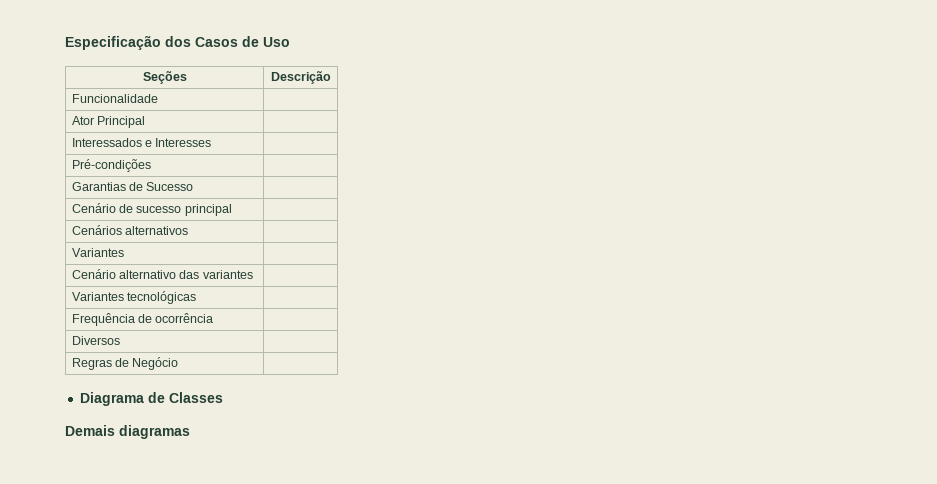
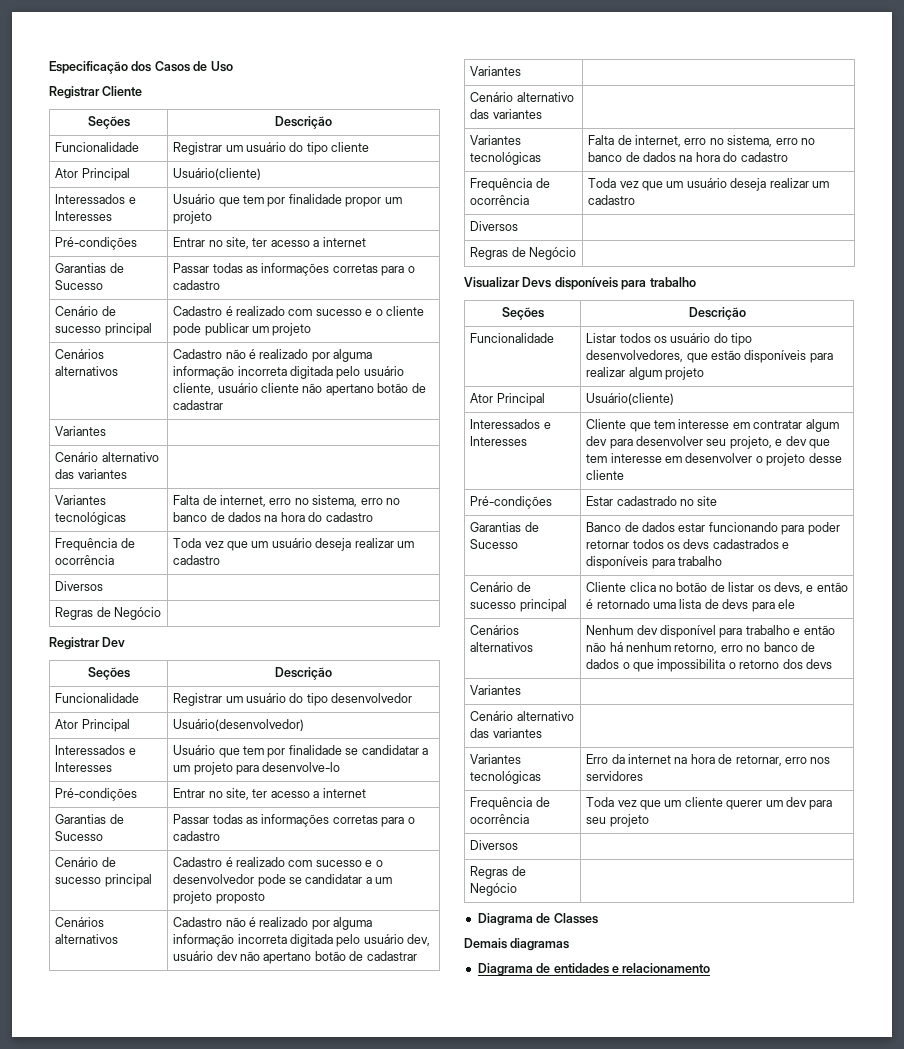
[142,71,187,84] [270,71,331,84] [71,94,158,103] [71,116,146,128] [71,138,212,147] [71,159,151,172] [71,182,194,191] [71,203,232,216] [71,225,189,235] [71,248,124,257] [71,269,253,279] [71,291,197,304] [71,313,214,326] // Seções | Descrição // Funcionalidade | // Ator Principal | // Interessados e Interesses | // Pré-condições | // Garantias de Sucesso | // Cenário de sucesso principal | // Cenários alternativos | // Variantes | // Cenário alternativo das variantes | // Variantes tecnológicas | // Frequência de ocorrência | -> [49,86,143,99] [87,116,130,129] [275,116,332,129] [55,142,140,152] [173,142,370,155] [55,168,130,181] [173,168,262,180] [55,194,136,204] [55,211,113,221] [173,194,402,207] [173,211,213,224] [55,237,138,250] [173,237,366,249] [55,263,124,273] [55,280,104,290] [173,263,415,276] [173,280,221,290] [55,306,116,316] [55,323,152,336] [173,306,424,316] [173,323,312,336] [55,349,105,359] [55,366,119,376] [173,349,373,362] [173,366,404,379] [173,383,426,396] [173,400,224,410] [55,426,107,436] [55,452,159,462] [55,469,127,479] [55,495,107,505] [55,512,127,525] [173,495,400,507] [173,512,373,522] [55,538,135,551] [55,555,115,565] [173,538,414,551] [173,555,221,565] [55,581,104,591] [55,607,162,620] [49,637,126,650] [87,667,130,680] [275,667,332,680] [55,693,140,703] [173,693,413,706] [55,719,130,732] [173,719,305,731] [55,745,136,755] [55,762,113,772] [173,745,428,758] [173,762,341,775] [55,788,138,801] [173,788,366,800] [55,814,124,824] [55,831,104,841] [173,814,415,827] [173,831,221,841] [55,857,116,867] [55,874,152,887] [173,857,383,867] [173,874,393,887] [173,891,265,904] [55,917,105,927] [55,934,119,944] [173,917,373,930] [173,934,431,947] [173,951,417,964] [470,66,522,76] [470,92,574,102] [470,109,542,119] [470,135,522,145] [470,152,542,165] [588,135,815,147] [588,152,788,162] [470,178,550,191] [470,195,530,205] [588,178,829,191] [588,195,636,205] [470,221,519,231] [470,247,577,260] [464,277,696,290] [501,307,544,320] [688,307,746,320] [470,333,555,343] [586,333,753,346] [586,350,833,363] [586,367,705,380] [470,393,545,406] [586,393,675,405] [470,419,551,429] [470,436,528,446] [586,419,839,432] [586,436,830,449] [586,453,842,466] [586,470,625,480] [470,496,553,509] [586,496,718,506] [470,522,539,532] [470,539,519,549] [586,522,840,535] [586,539,790,549] [586,556,723,569] [470,582,531,592] [470,599,567,612] [586,582,848,594] [586,599,795,612] [470,625,520,635] [470,642,534,652] [586,625,835,638] [586,642,815,654] [586,659,832,672] [470,685,522,695] [470,711,574,721] [470,728,542,738] [470,754,522,764] [470,771,542,784] [586,754,831,766] [586,771,644,781] [470,797,550,810] [470,814,530,824] [586,797,833,810] [586,814,649,827] // Registrar Cliente // Seções | Descrição // Funcionalidade | Registrar um usuário do tipo cliente // Ator Principal | Usuário(cliente) // Interessados e Interesses | Usuário que tem por finalidade propor um projeto // Pré-condições | Entrar no site, ter acesso a internet // Garantias de Sucesso | Passar todas as informações corretas para o cadastro // Cenário de sucesso principal | Cadastro é realizado com sucesso e o cliente pode publicar um projeto // Cenários alternativos | Cadastro não é realizado por alguma informação incorreta digitada pelo usuário cliente, usuário cliente não apertano botão de cadastrar // Variantes | // Cenário alternativo das variantes | // Variantes tecnológicas | Falta de internet, erro no sistema, erro no banco de dados na hora do cadastro // Frequência de ocorrência | Toda vez que um usuário deseja realizar um cadastro // Diversos | // Regras de Negócio | // Registrar Dev // Seções | Descrição // Funcionalidade | Registrar um usuário do tipo desenvolvedor // Ator Principal | Usuário(desenvolvedor) // Interessados e Interesses | Usuário que tem por finalidade se candidatar a um projeto para desenvolve-lo // Pré-condições | Entrar no site, ter acesso a internet // Garantias de Sucesso | Passar todas as informações corretas para o cadastro // Cenário de sucesso principal | Cadastro é realizado com sucesso e o desenvolvedor pode se candidatar a um projeto proposto // Cenários alternativos | Cadastro não é realizado por alguma informação incorreta digitada pelo usuário dev, usuário dev não apertano botão de cadastrar // Variantes | // Cenário alternativo das variantes | // Variantes tecnológicas | Falta de internet, erro no sistema, erro no banco de dados na hora do cadastro // Frequência de ocorrência | Toda vez que um usuário deseja realizar um cadastro // Diversos | // Regras de Negócio | // Visualizar Devs disponíveis para trabalho // Seções | Descrição // Funcionalidade | Listar todos os usuário do tipo desenvolvedores, que estão disponíveis para realizar algum projeto // Ator Principal | Usuário(cliente) // Interessados e Interesses | Cliente que tem interesse em contratar algum dev para desenvolver seu projeto, e dev que tem interesse em desenvolver o projeto desse cliente // Pré-condições | Estar cadastrado no site // Garantias de Sucesso | Banco de dados estar funcionando para poder retornar todos os devs cadastrados e disponíveis para trabalho // Cenário de sucesso principal | Cliente clica no botão de listar os devs, e então é retornado uma lista de devs para ele // Cenários alternativos | Nenhum dev disponível para trabalho e então não há nenhum retorno, erro no banco de dados o que impossibilita o retorno dos devs // Variantes | // Cenário alternativo das variantes | // Variantes tecnológicas | Erro da internet na hora de retornar, erro nos servidores // Frequência de ocorrência | Toda vez que um cliente querer um dev para seu projeto
(190, 432) none -> [477,963,711,976] // Diagrama de entidades e relacionamento

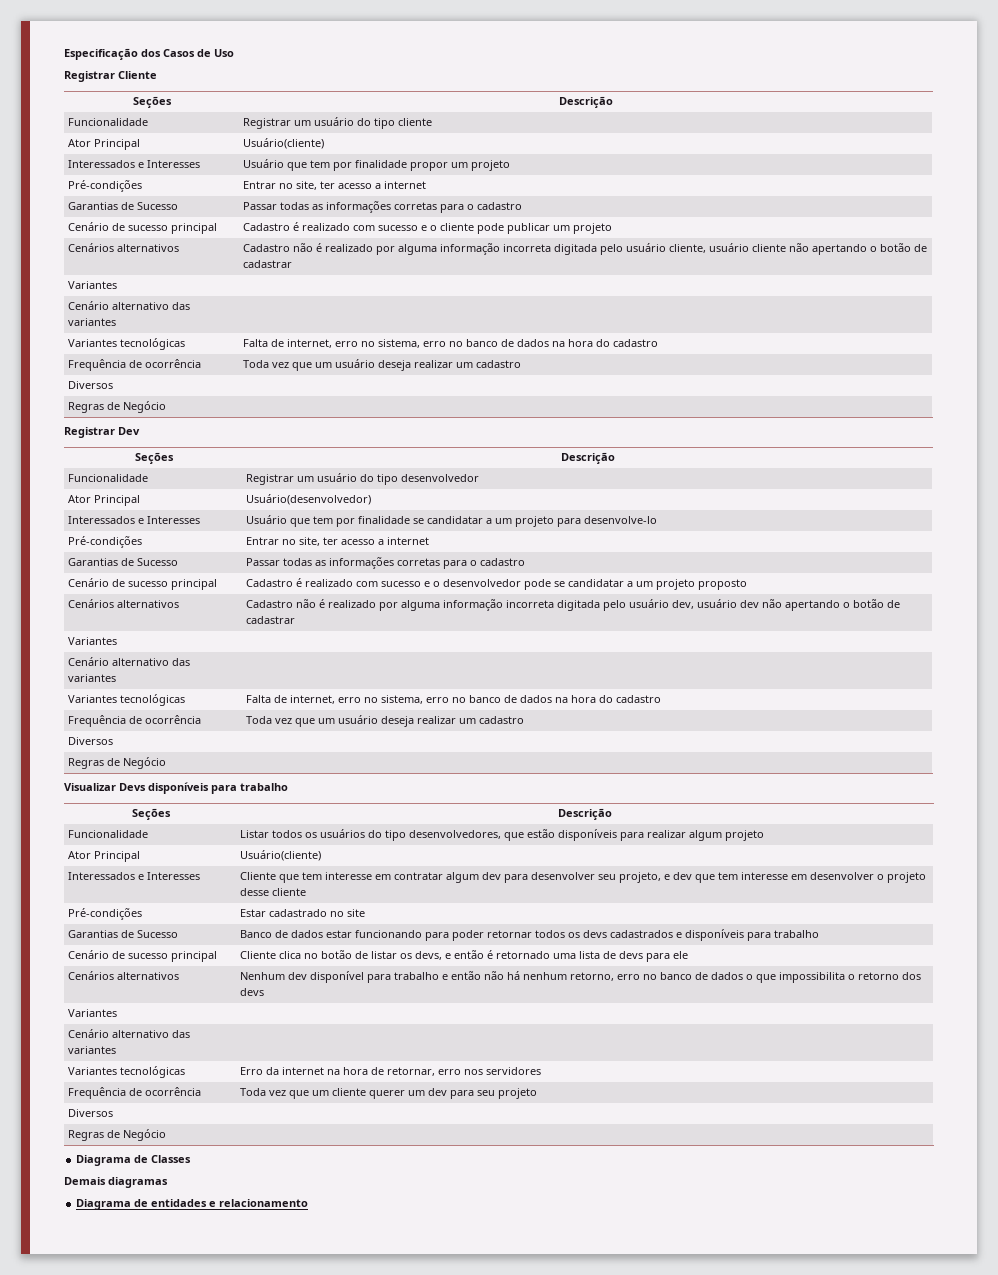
[325,384,374,396] apertano -> [812,244,878,255] apertando o
[263,952,312,964] apertano -> [785,600,851,611] apertando o
[670,333,711,343] usuário -> [320,829,366,838] usuários

